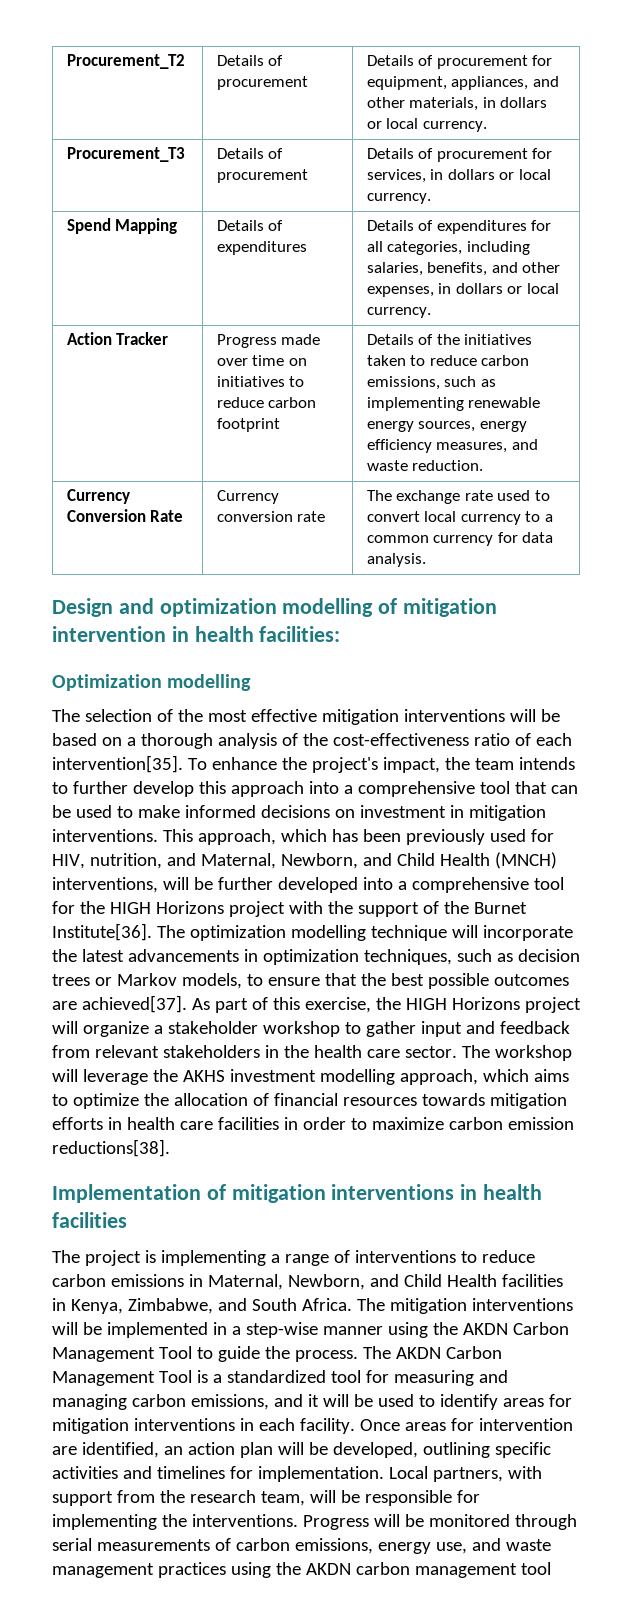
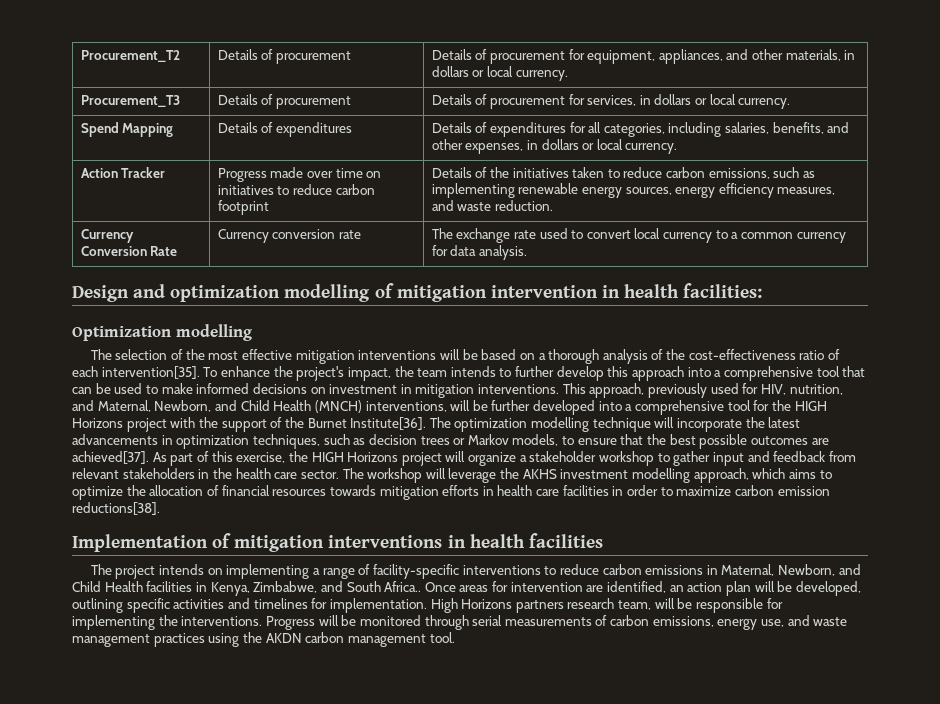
[280,829,401,842] which has been -> (645, 390) none
[144,1250,156,1263] is -> [159,564,223,575] intends on
(350, 1256) none -> [372,564,459,579] facility-specific
[301,1298,573,1314] [52,1322,569,1338] [52,1346,502,1362] [52,1370,508,1386] [52,1394,572,1410] [52,1418,355,1434] Africa. The mitigation interventions will be implemented in a step-wise manner using the AKDN Carbon Management Tool to guide the process. The AKDN Carbon Management Tool is a standardized tool for measuring and managing carbon emissions, and it will be used to identify areas for mitigation interventions in each facility. -> [384,581,422,592] Africa..
[388,1466,542,1482] [52,1490,185,1506] Local partners, with support from the -> [430,598,564,613] High Horizons partners
[520,1562,551,1575] tool -> [429,632,455,643] tool.

